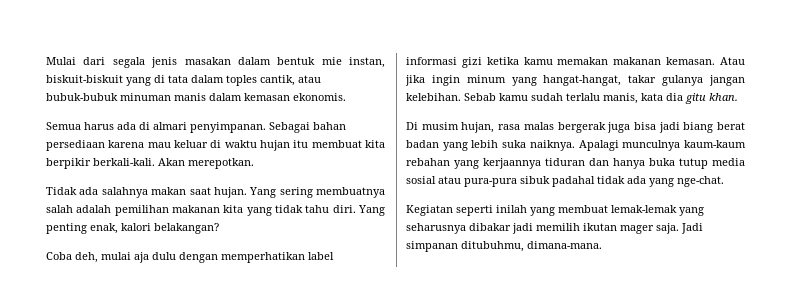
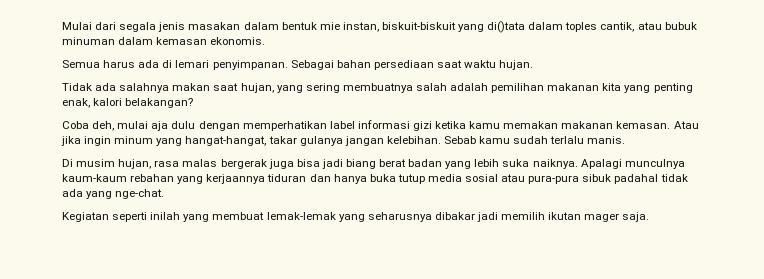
[154,75,188,83] di tata -> [487,21,526,33] di()tata
[46,93,206,101] bubuk-bubuk minuman manis -> [664,22,697,30] [62,37,115,45] bubuk minuman
[153,122,187,130] almari -> [175,60,210,68] lemari
[108,140,385,151] [46,158,254,169] karena mau keluar di waktu hujan itu membuat kita berpikir berkali-kali. Akan merepotkan. -> [436,60,534,70] saat waktu hujan.
[213,187,277,198] hujan. Yang -> [240,83,303,93] hujan, yang
[275,205,385,216] tidak tahu diri. Yang -> (651, 89) none
[603,93,738,104] manis, kata dia gitu khan. -> [587,136,626,144] manis.
[681,223,703,234] [406,241,602,252] Jadi simpanan ditubuhmu, dimana-mana. -> (650, 217) none

